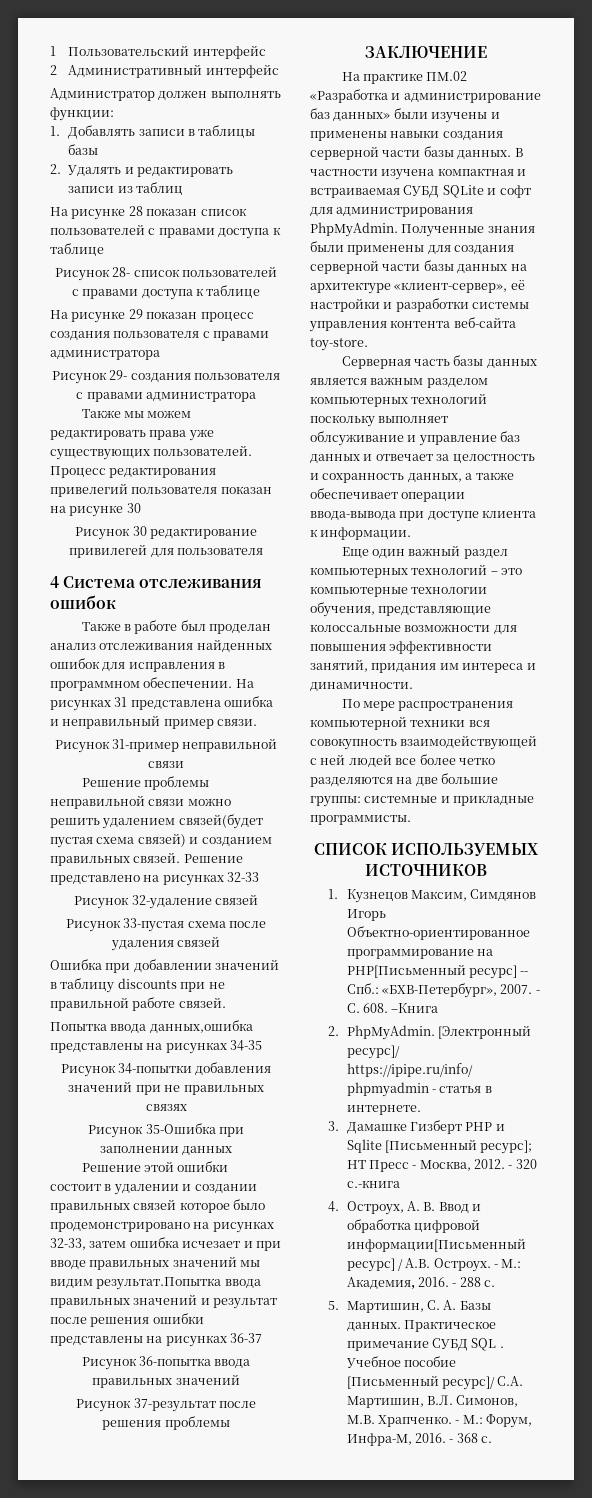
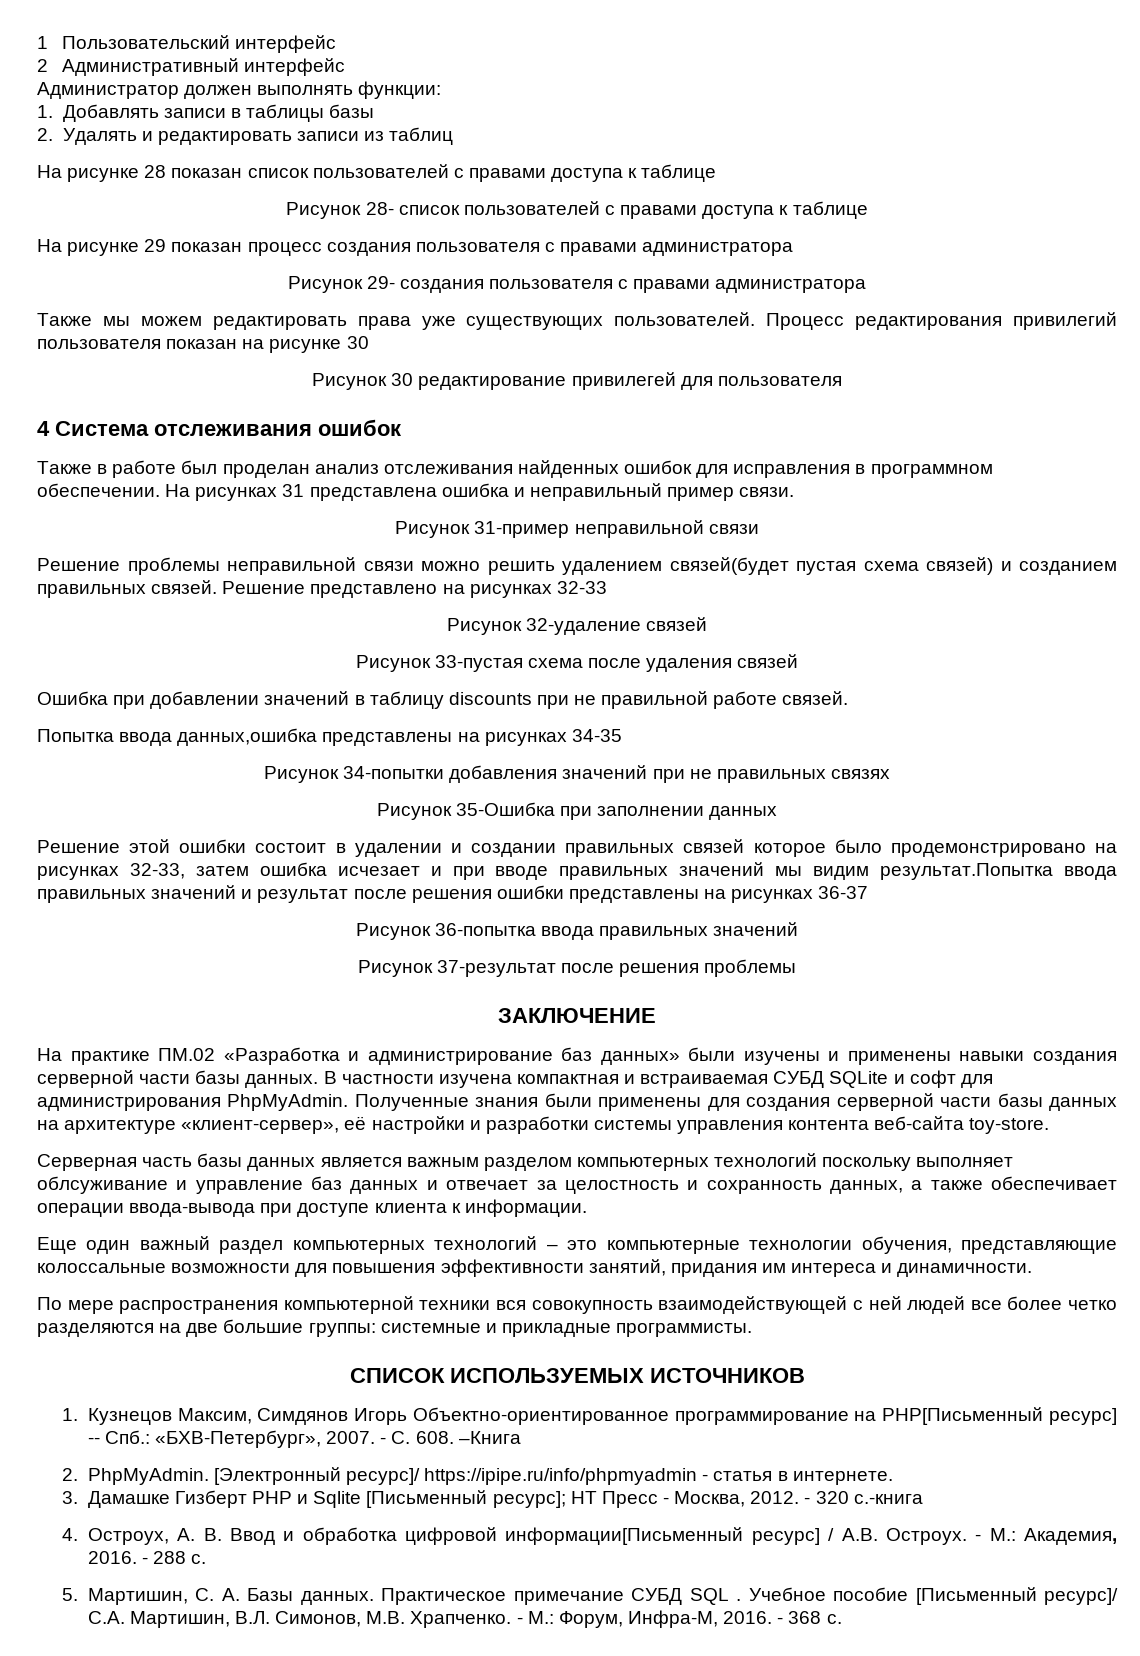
[50,483,128,497] привелегий -> [1012,312,1117,330] привилегий

